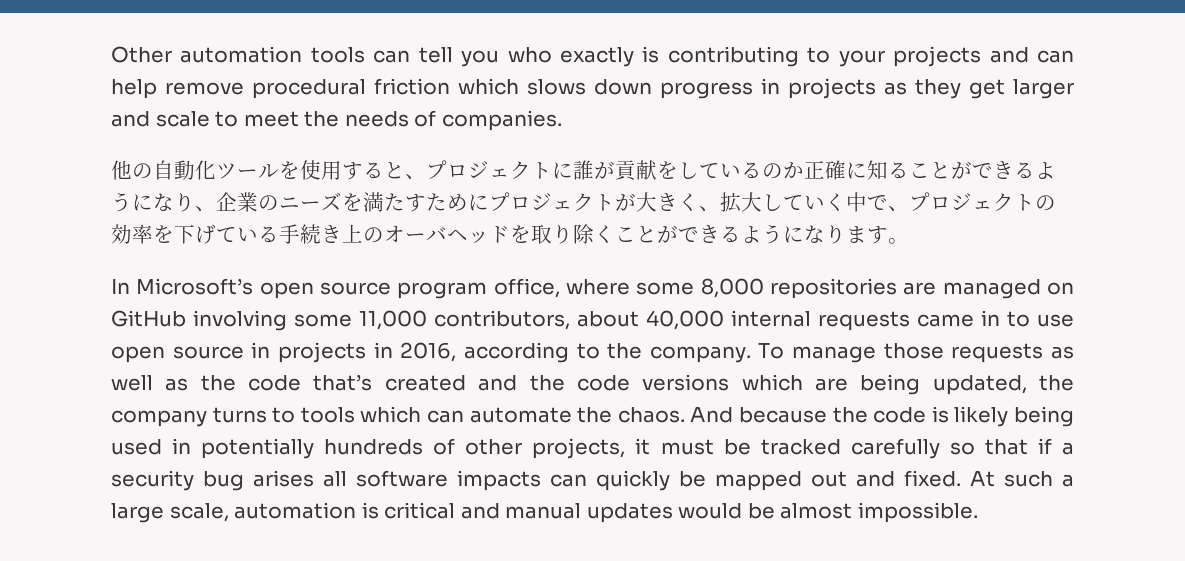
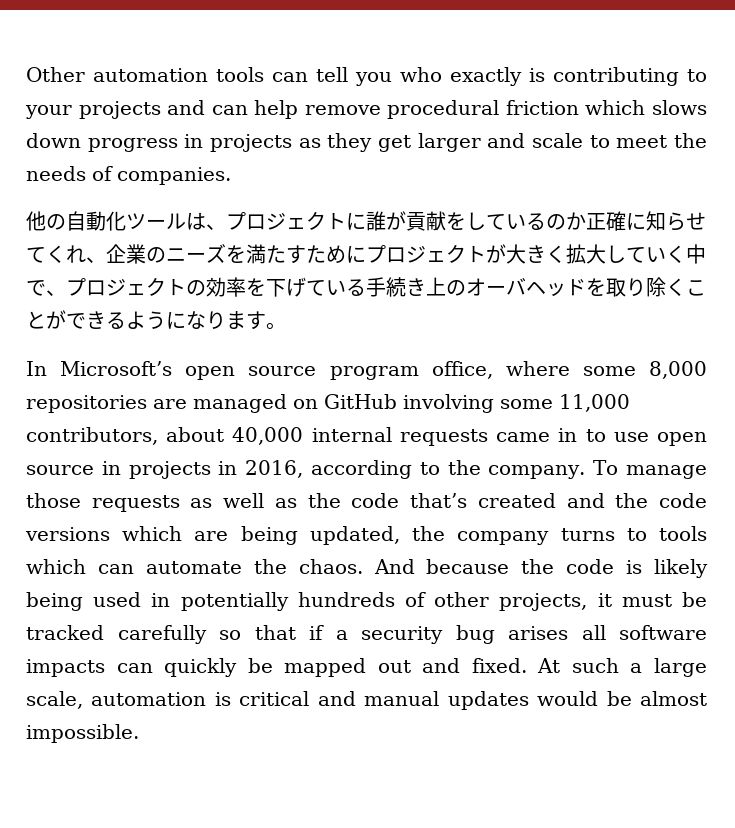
[279,160,405,180] を使用すると -> [186,212,206,230] は
[888,161,1056,179] [111,192,195,212] ることができるようになり -> [666,212,706,231] [26,245,86,263] らせてくれ
[699,206,720,212] 、 -> (566, 254) none

